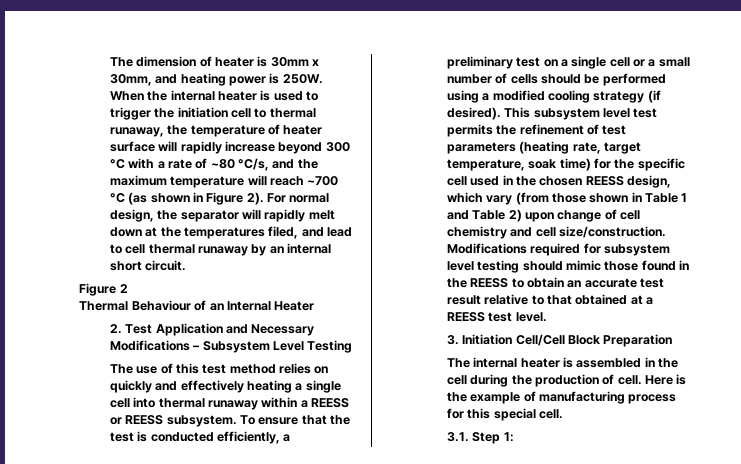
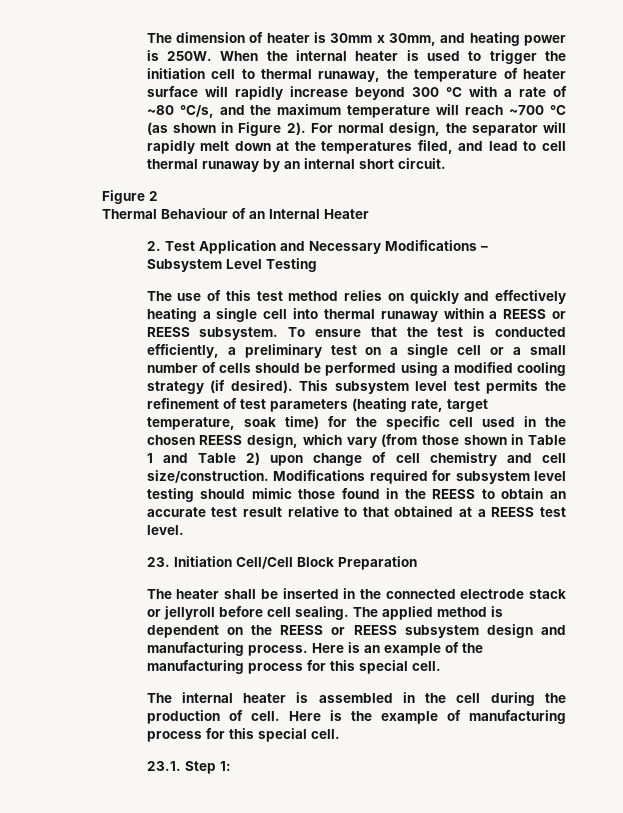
[446,335,459,345] 3. -> [146,557,170,567] 23.
(673, 340) none -> [146,588,566,599] [146,606,503,620] [146,624,566,638] [146,642,483,656] [146,660,441,674] // The heater shall be inserted in the connected electrode stack or jellyroll before cell sealing. The applied method is dependent on the REESS or REESS subsystem design and manufacturing process. Here is an example of the manufacturing process for this special cell.
[446,432,469,442] 3.1. -> [146,761,181,771] 23.1.

